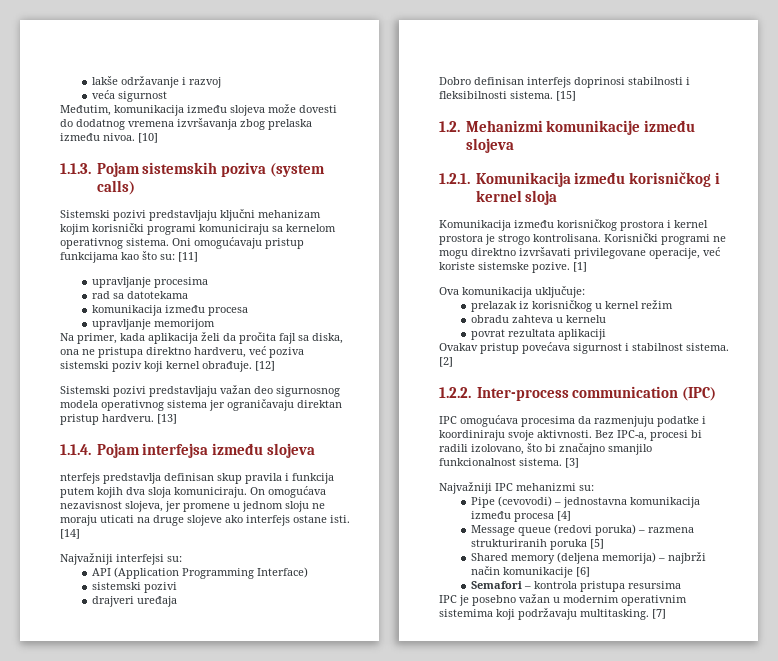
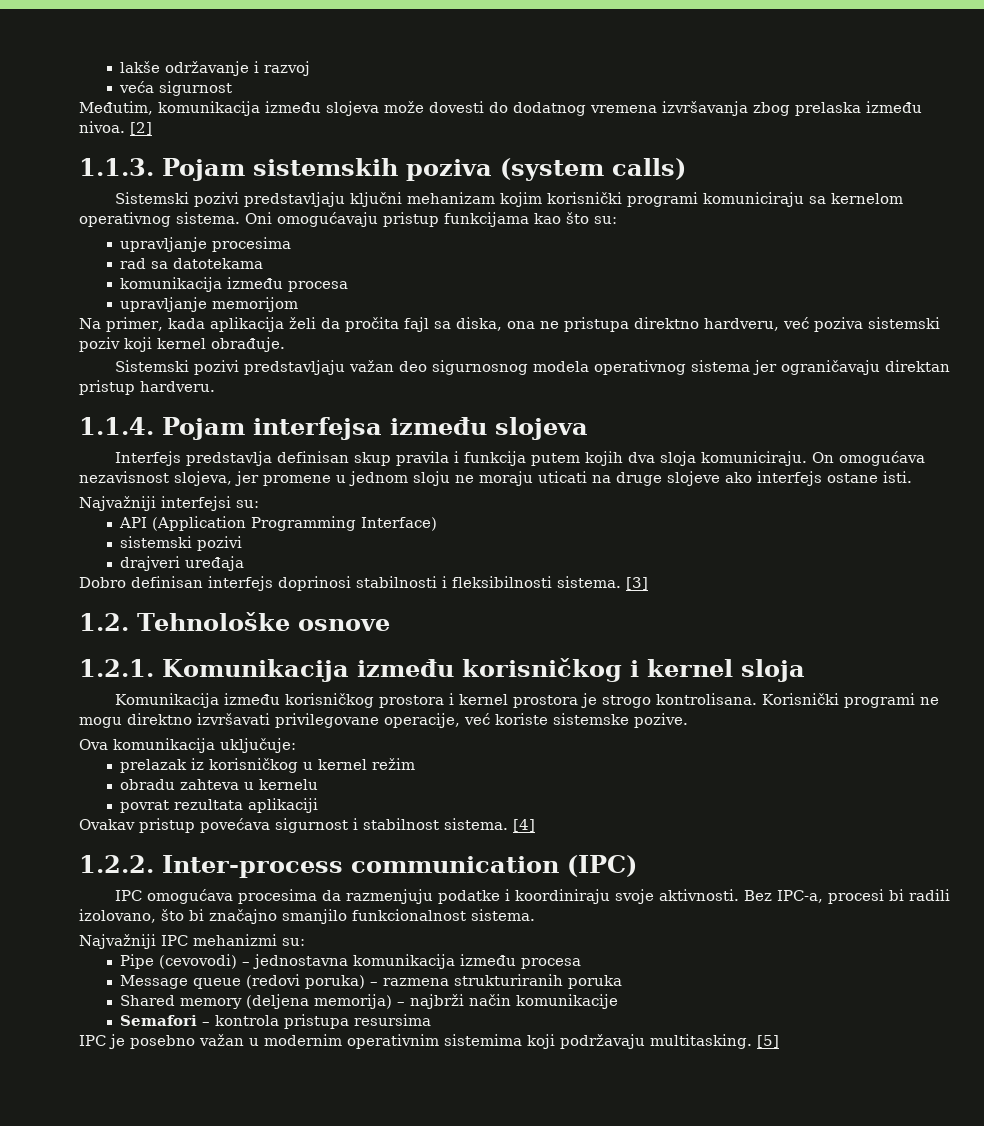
[138,133,158,143] [10] -> [130,122,152,135] [2]
[178,252,198,262] [11] -> (617, 220) none
[255,361,275,371] [12] -> (285, 344) none
[157,414,177,424] [13] -> (215, 386) none
[60,473,100,484] nterfejs -> [115,451,182,466] Interfejs
[60,529,80,539] [14] -> (912, 477) none
[556,91,576,101] [15] -> [626,577,648,590] [3]
[465,120,696,135] [465,138,514,153] Mehanizmi komunikacije između slojeva -> [136,612,391,631] Tehnološke osnove
[573,262,587,272] [1] -> (688, 720) none
[439,357,453,367] [2] -> [513,819,535,832] [4]
[565,458,579,468] [3] -> (535, 915) none
[556,511,571,521] [4] -> (582, 963) none
[589,539,604,549] [5] -> (623, 982) none
[575,567,590,577] [6] -> (619, 1001) none
[652,609,666,619] [7] -> [757,1035,779,1048] [5]

